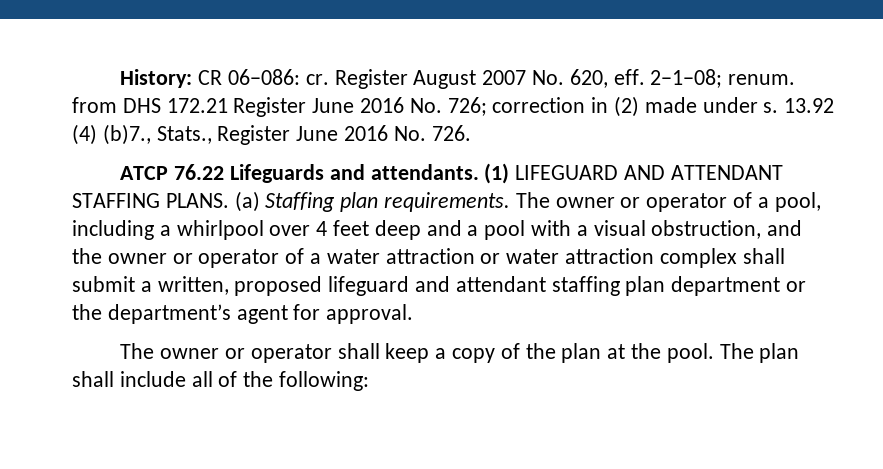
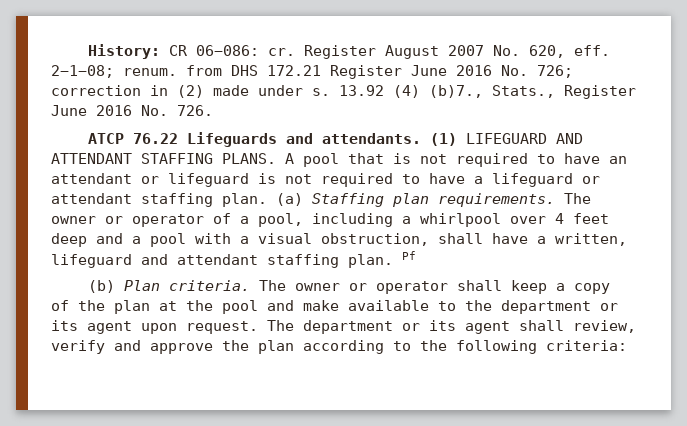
(229, 200) none -> [285,153,627,167] [51,173,600,187] [51,193,267,207] A pool that is not required to have an attendant or lifeguard is not required to have a lifeguard or attendant staffing plan.
[767,220,803,236] [72,248,785,268] [72,276,135,292] and the owner or operator of a water attraction or water attraction complex shall submit -> [438,233,528,244] shall have
[234,276,323,296] proposed -> (627, 239) none
[625,276,807,296] [72,304,414,324] plan department or the department’s agent for approval. // -> [348,251,416,268] [88,280,251,293] plan. Pf // (b) Plan criteria.
[666,343,800,363] [72,371,370,391] pool. The plan shall include all of the following: -> [222,300,618,314] [51,320,636,334] [51,340,627,354] pool and make available to the department or its agent upon request. The department or its agent shall review, verify and approve the plan according to the following criteria:

